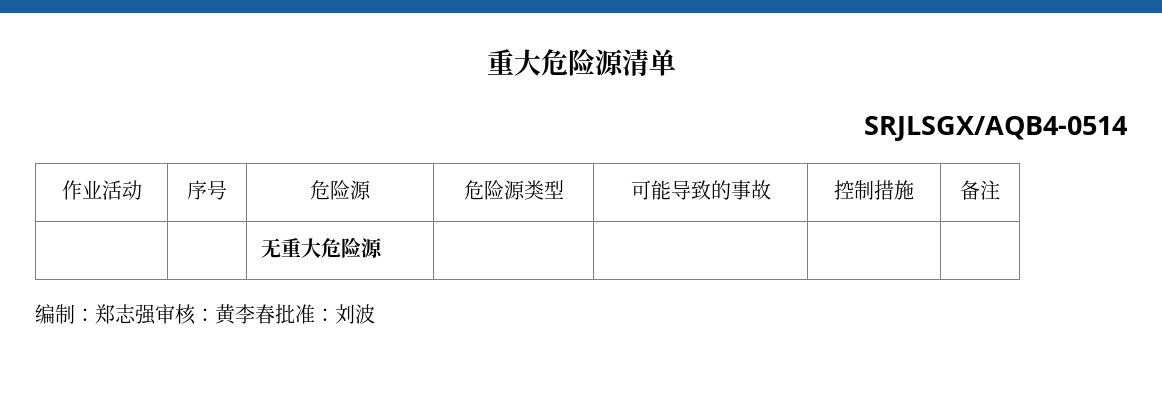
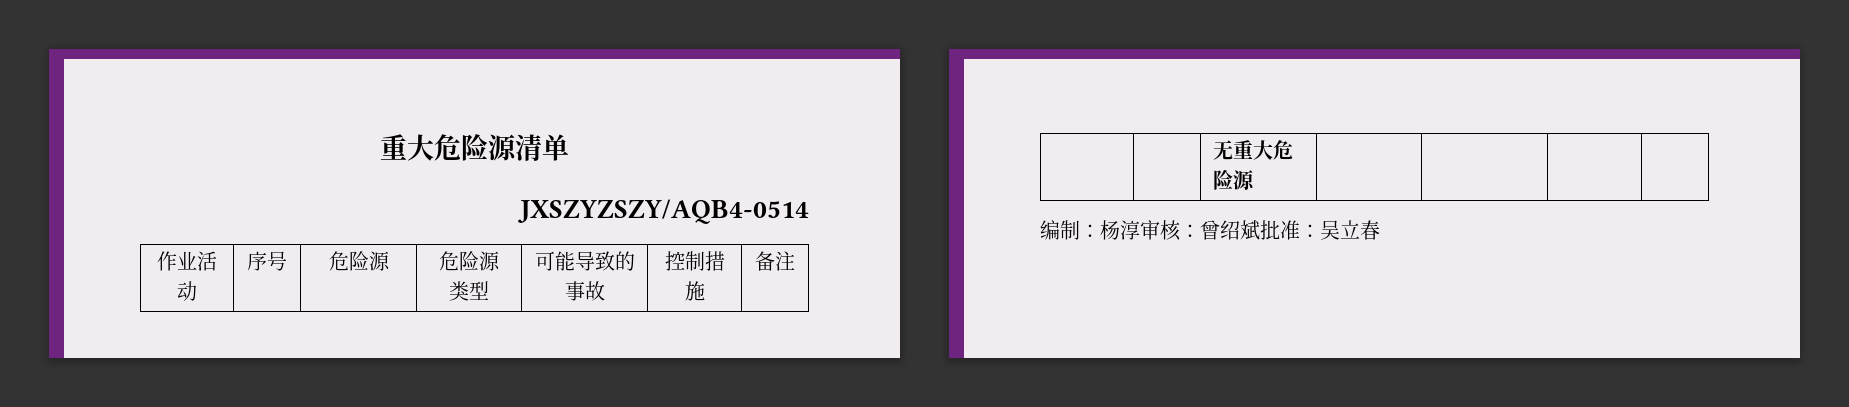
[864,116,1127,141] SRJLSGX/AQB4-0514 -> [518,199,809,224] JXSZYZSZY/AQB4-0514
[95,304,375,325] 郑志强审核：黄李春批准：刘波 -> [1100,220,1380,241] 杨淳审核：曾绍斌批准：吴立春

